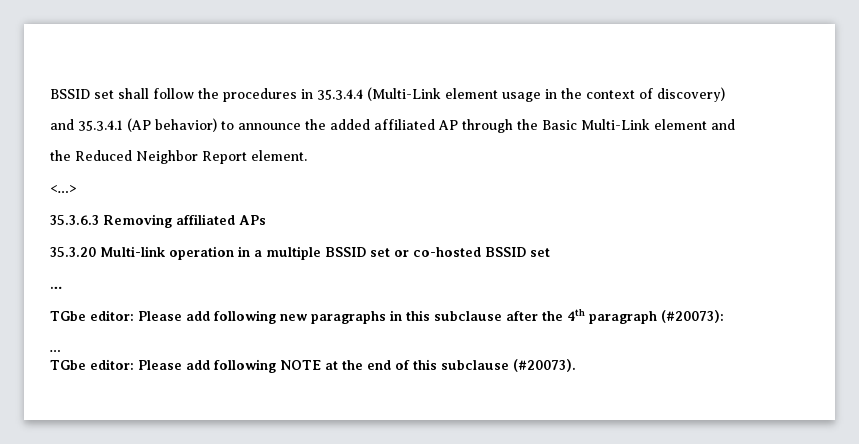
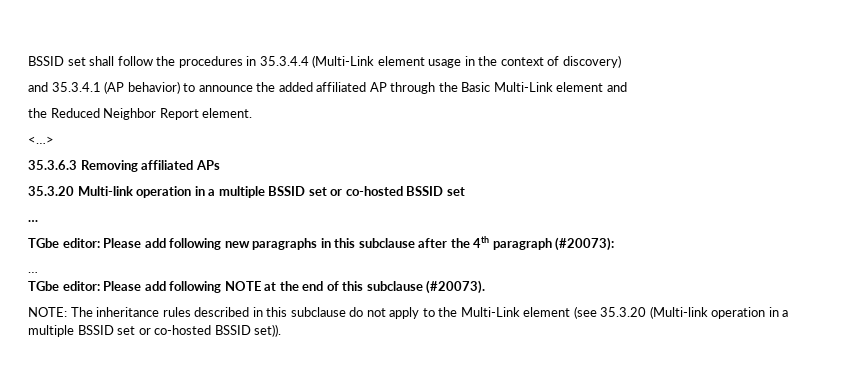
(576, 365) none -> [28,306,789,319] [28,324,282,337] // NOTE: The inheritance rules described in this subclause do not apply to the Multi-Link element (see 35.3.20 (Multi-link operation in a multiple BSSID set or co-hosted BSSID set)).

